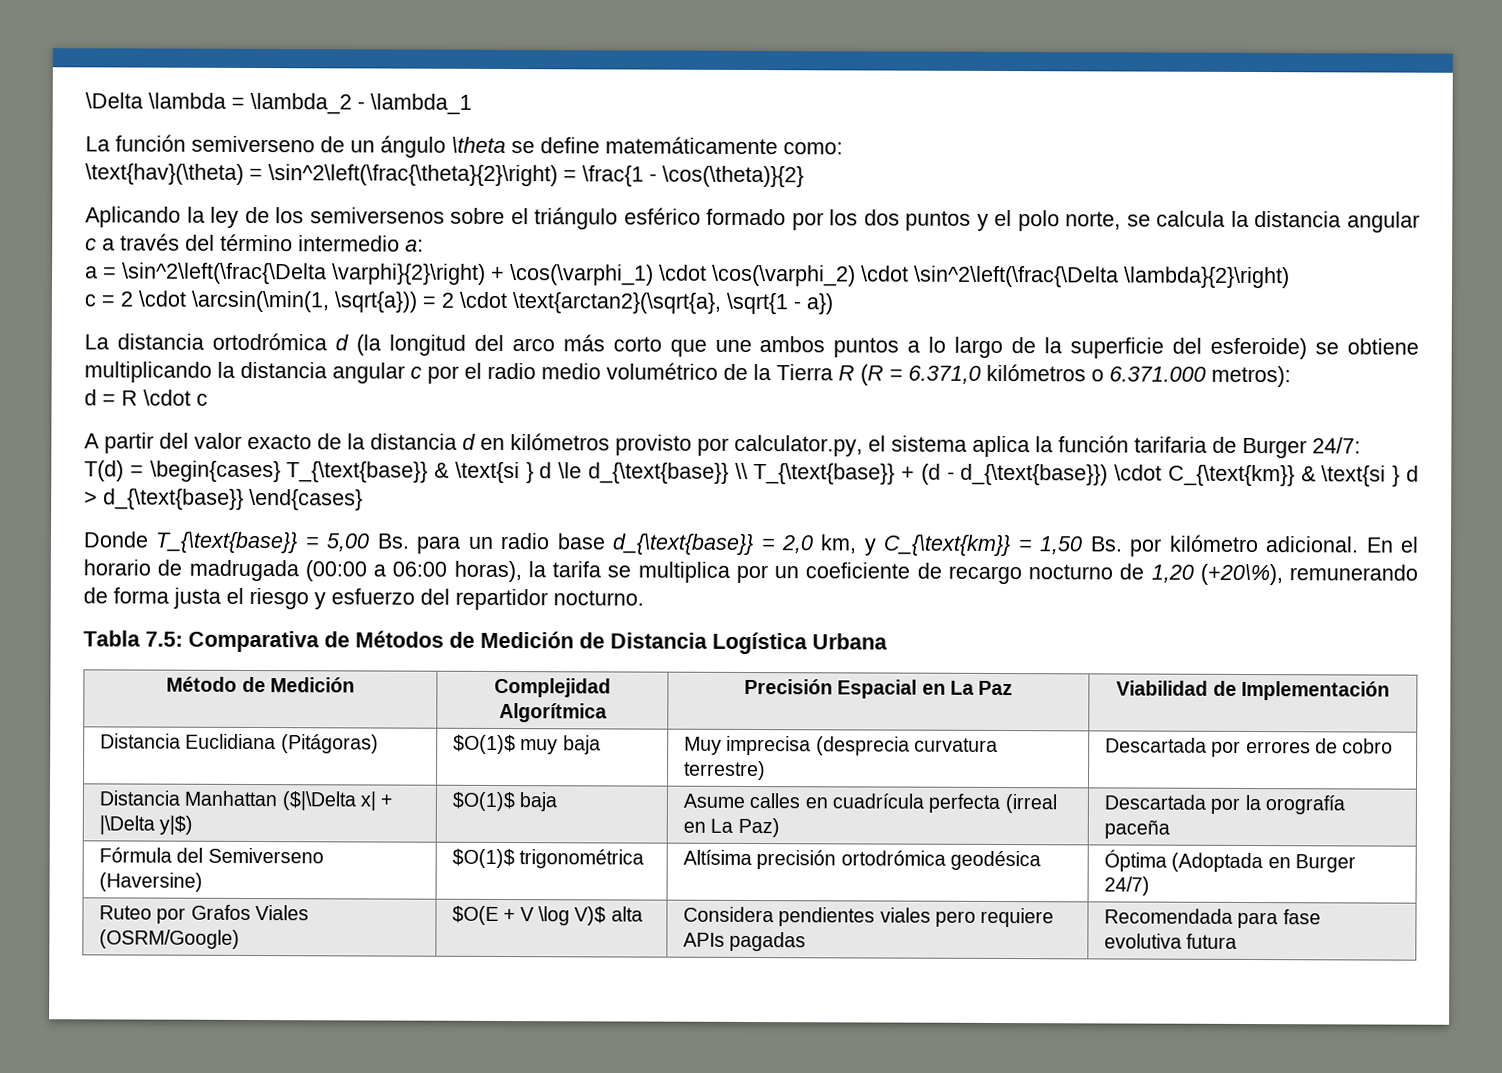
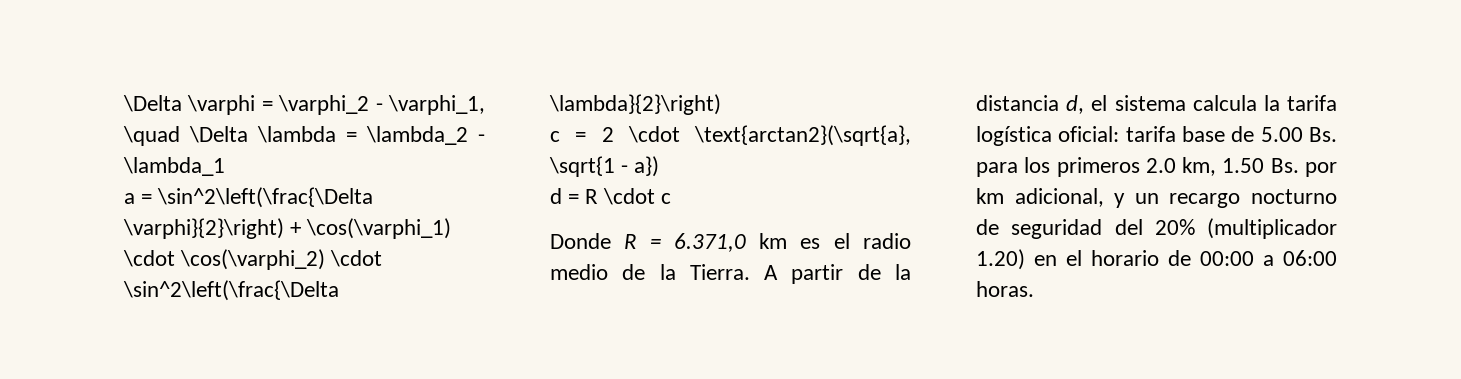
[85,92,143,109] \Delta -> [123,95,485,115] [123,126,248,146] \Delta \varphi = \varphi_2 - \varphi_1, \quad \Delta
[85,134,843,158] [85,163,804,188] [85,206,1420,233] [85,233,424,252] // La función semiverseno de un ángulo \theta se define matemáticamente como: // \text{hav}(\theta) = \sin^2\left(\frac{\theta}{2}\right) = \frac{1 - \cos(\theta)}{2} // Aplicando la ley de los semiversenos sobre el triángulo esférico formado por los dos puntos y el polo norte, se calcula la distancia angular c a través del término intermedio a: -> (225, 166) none
[191,290,507,313] \arcsin(\min(1, \sqrt{a})) = 2 \cdot -> (680, 134) none
[84,332,1419,360] [84,361,1291,388] // La distancia ortodrómica d (la longitud del arco más corto que une ambos puntos a lo largo de la superficie del esferoide) se obtiene multiplicando la distancia angular c por el radio medio volumétrico de la Tierra R (R = 6.371,0 kilómetros o 6.371.000 metros): -> (660, 166) none
[84,432,1361,459] [84,460,1420,487] [84,488,363,511] [83,531,1420,557] [83,559,1418,586] [83,587,644,611] [83,630,888,655] [166,676,355,693] [493,677,611,698] [498,702,607,723] [743,678,1014,699] [1116,680,1390,701] [100,733,379,754] [453,734,601,755] [684,735,998,756] [684,760,767,781] [1105,737,1394,757] [99,790,393,811] [99,815,194,835] [452,791,558,812] [683,792,1057,814] [683,817,780,838] [1104,794,1345,815] [1104,819,1171,839] [99,847,324,864] [99,872,204,892] [452,848,645,869] [683,849,1041,871] [1104,849,1356,873] [1104,876,1151,896] [99,904,309,924] [99,929,241,949] [452,905,643,926] [683,906,1055,928] [683,931,807,952] [1104,908,1321,929] [1104,933,1238,949] A partir del valor exacto de la distancia d en kilómetros provisto por calculator.py, el sistema aplica la función tarifaria de Burger 24/7: // T(d) = \begin{cases} T_{\text{base}} & \text{si } d \le d_{\text{base}} \\ T_{\text{base}} + (d - d_{\text{base}}) \cdot C_{\text{km}} & \text{si } d > d_{\text{base}} \end{cases} // Donde T_{\text{base}} = 5,00 Bs. para un radio base d_{\text{base}} = 2,0 km, y C_{\text{km}} = 1,50 Bs. por kilómetro adicional. En el horario de madrugada (00:00 a 06:00 horas), la tarifa se multiplica por un coeficiente de recargo nocturno de 1,20 (+20\%), remunerando de forma justa el riesgo y esfuerzo del repartidor nocturno. // Tabla 7.5: Comparativa de Métodos de Medición de Distancia Logística Urbana // Método de Medición | Complejidad Algorítmica | Precisión Espacial en La Paz | Viabilidad de Implementación // Distancia Euclidiana (Pitágoras) | $O(1)$ muy baja | Muy imprecisa (desprecia curvatura terrestre) | Descartada por errores de cobro // Distancia Manhattan ($|\Delta x| + |\Delta y|$) | $O(1)$ baja | Asume calles en cuadrícula perfecta (irreal en La Paz) | Descartada por la orografía paceña // Fórmula del Semiverseno (Haversine) | $O(1)$ trigonométrica | Altísima precisión ortodrómica geodésica | Óptima (Adoptada en Burger 24/7) // Ruteo por Grafos Viales (OSRM/Google) | $O(E + V \log V)$ alta | Considera pendientes viales pero requiere APIs pagadas | Recomendada para fase evolutiva futura -> [550,233,911,252] [550,264,911,284] [976,95,1337,114] [976,126,1337,146] [976,157,1337,177] [976,188,1337,208] [976,218,1337,239] [976,249,1337,270] [976,281,1034,297] Donde R = 6.371,0 km es el radio medio de la Tierra. A partir de la distancia d, el sistema calcula la tarifa logística oficial: tarifa base de 5.00 Bs. para los primeros 2.0 km, 1.50 Bs. por km adicional, y un recargo nocturno de seguridad del 20% (multiplicador 1.20) en el horario de 00:00 a 06:00 horas.

